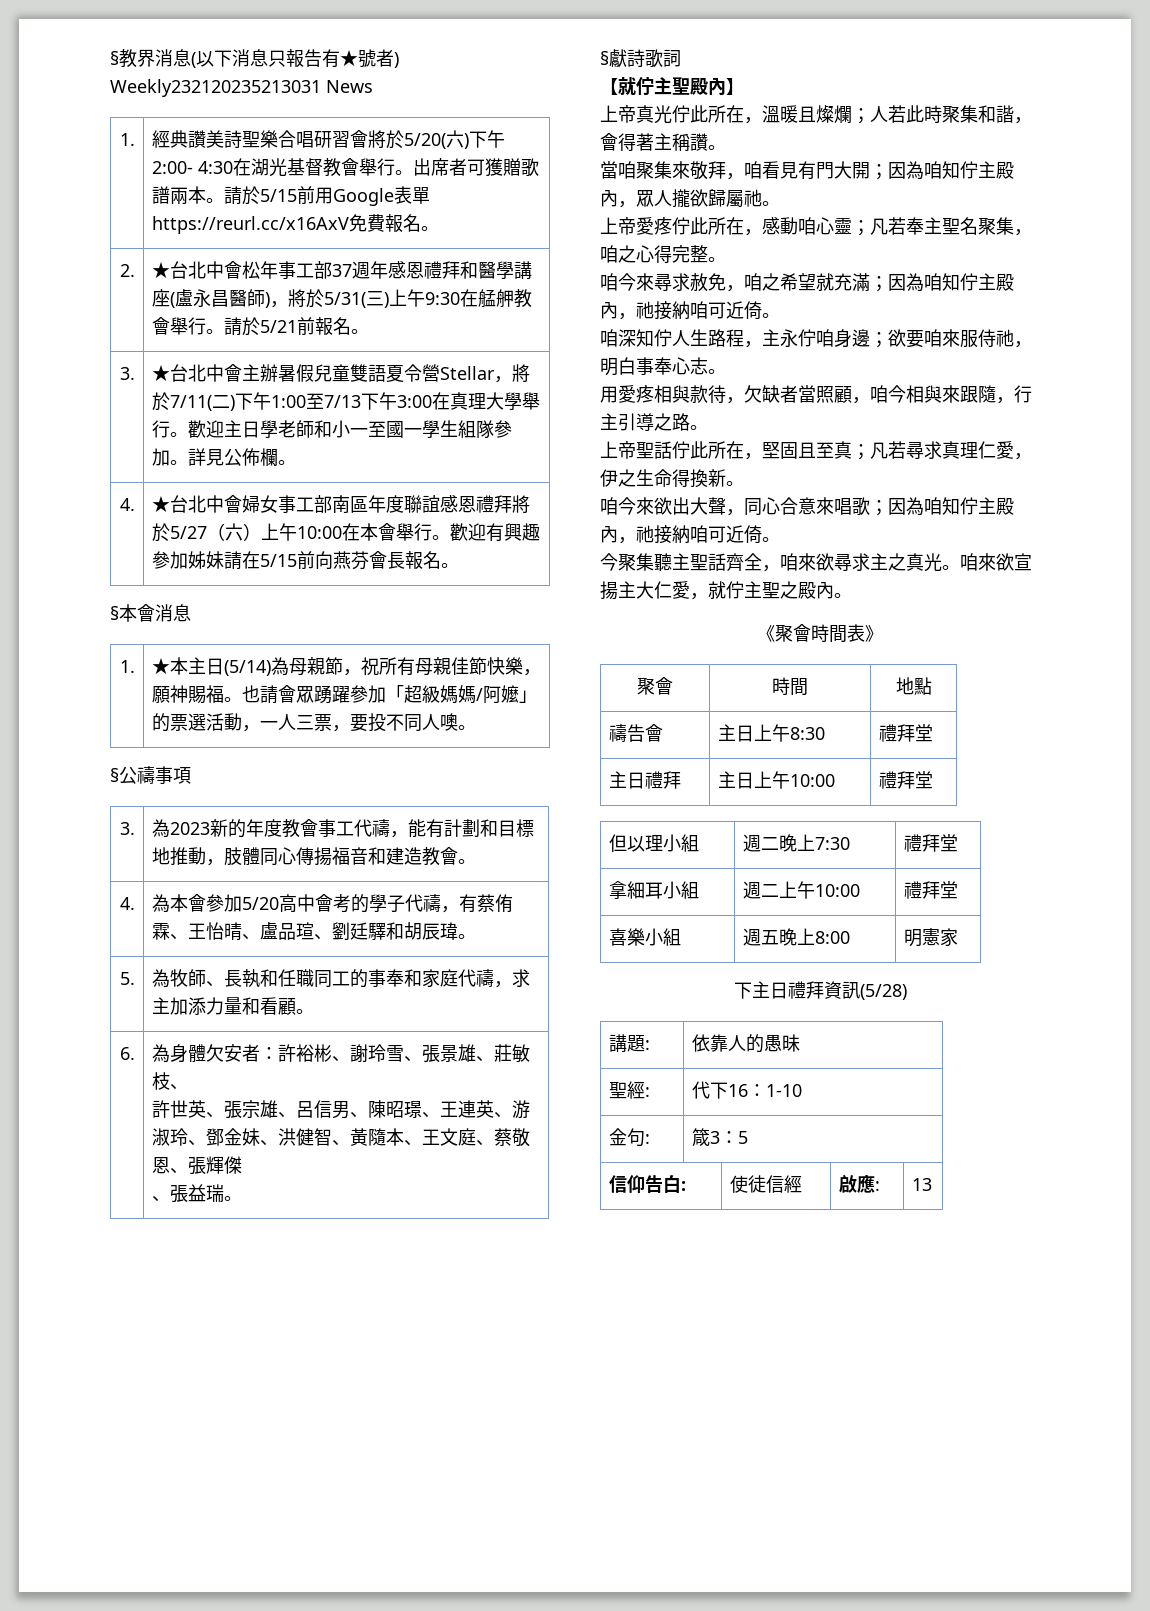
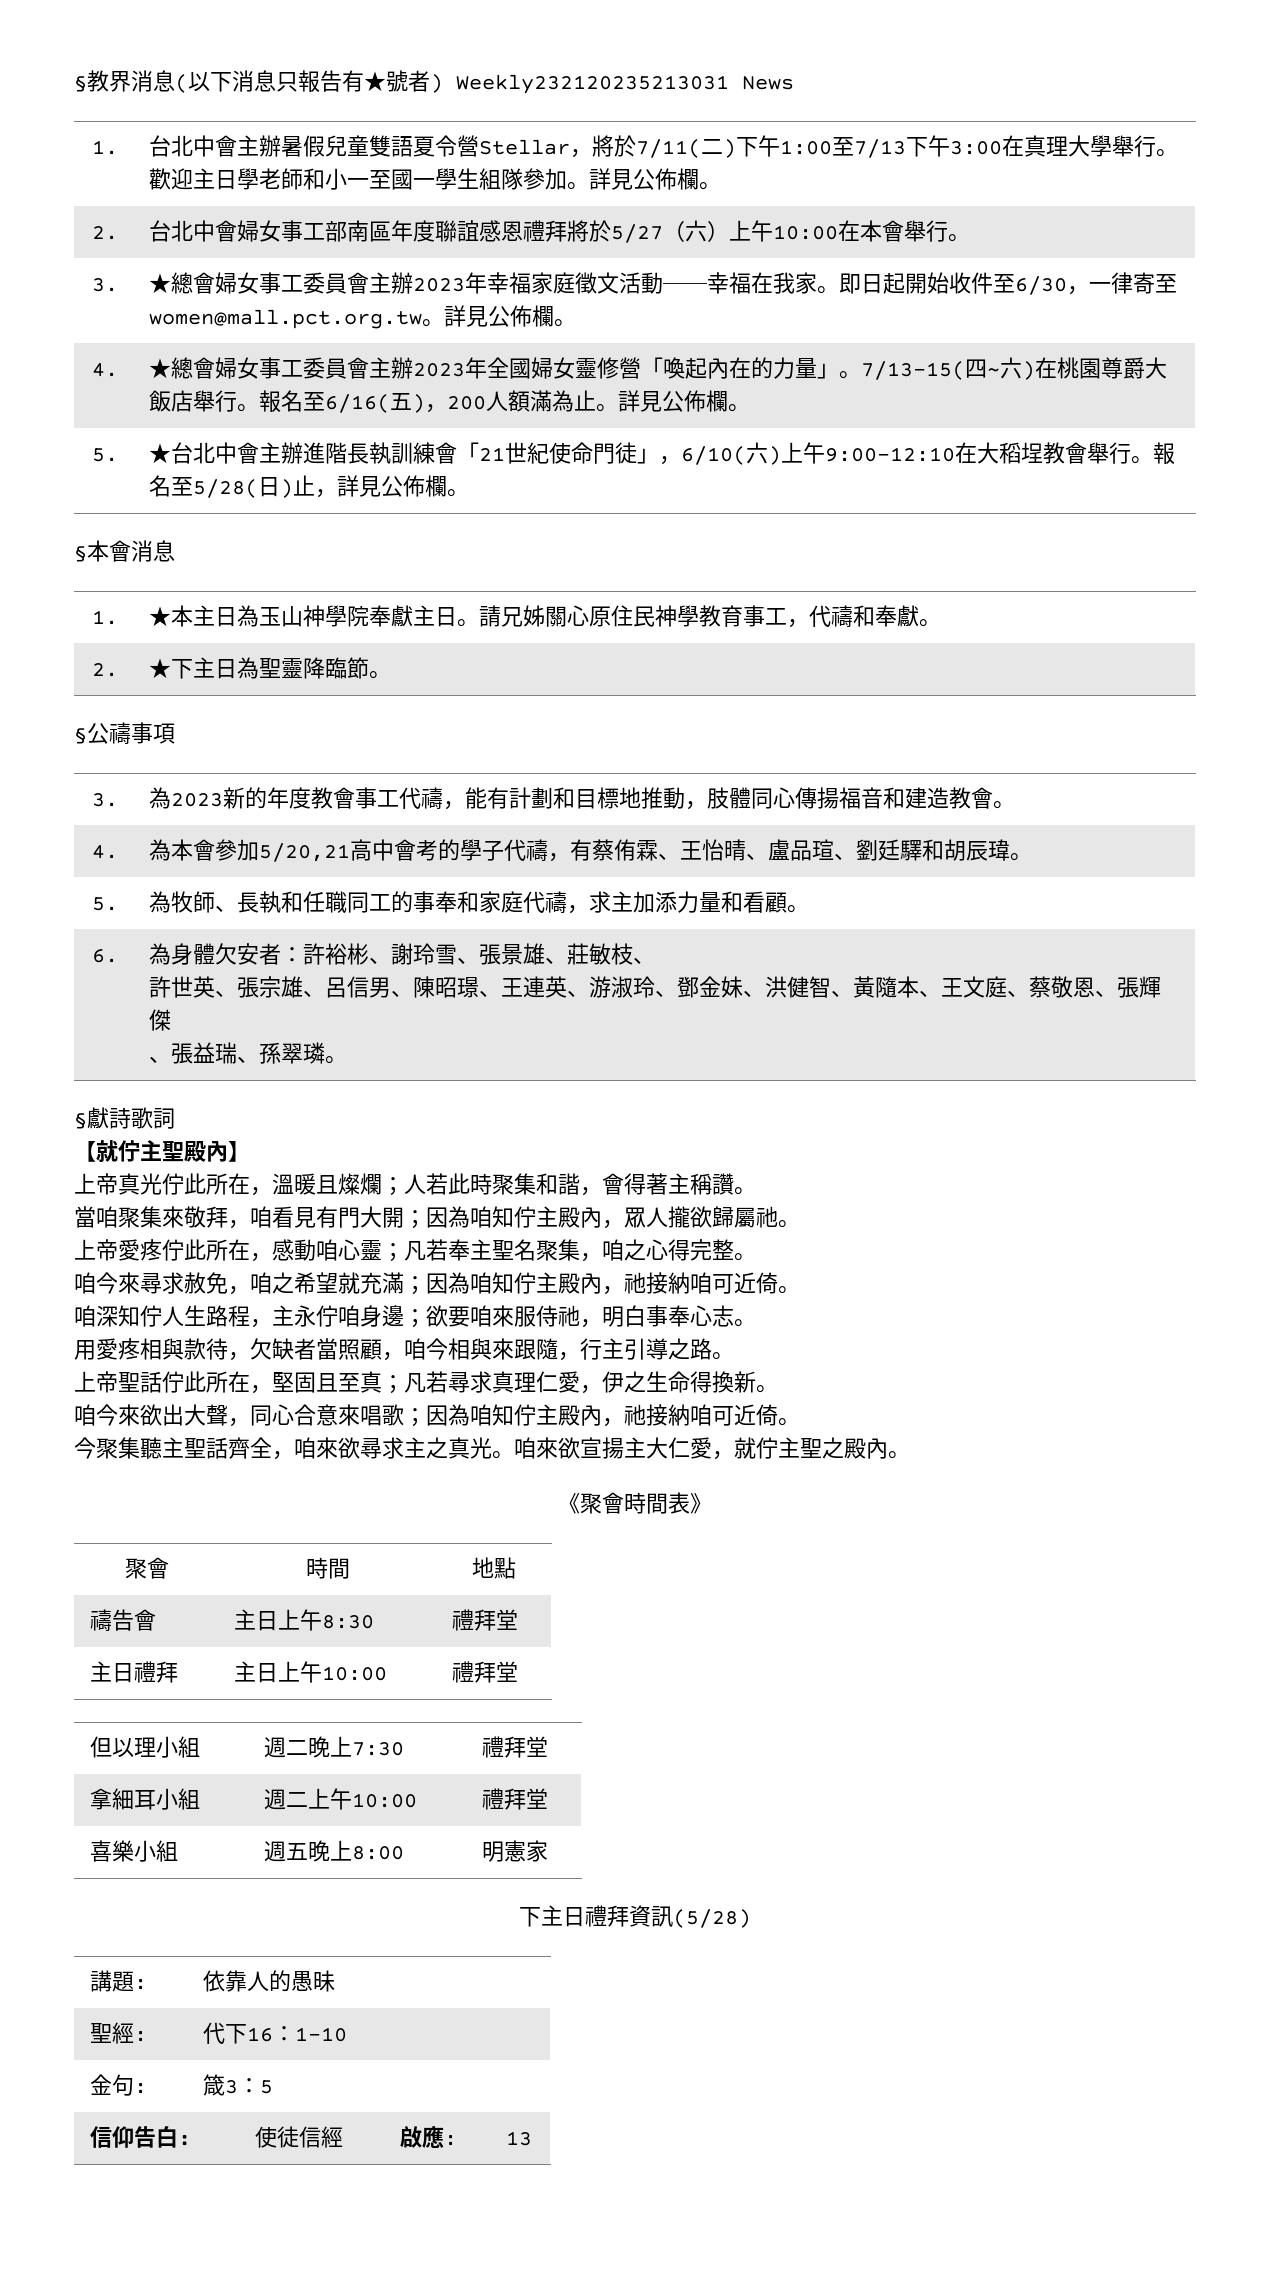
[151,130,505,149] [151,158,539,177] [151,186,430,206] [151,214,439,234] [120,264,136,277] [151,261,532,279] [151,289,532,308] [151,317,369,336] [120,367,136,380] [151,365,170,381] 經典讚美詩聖樂合唱研習會將於5/20(六)下午2:00- 4:30在湖光基督教會舉行。出席者可獲贈歌譜兩本。請於5/15前用Google表單https://reurl.cc/x16AxV免費報名。 // 2. | ★台北中會松年事工部37週年感恩禮拜和醫學講座(盧永昌醫師)，將於5/31(三)上午9:30在艋舺教會舉行。請於5/21前報名。 // 3. | ★ -> (118, 147) none
[120,498,136,511] [151,496,170,512] 4. | ★ -> [91,226,118,240] 2. |
[449,523,540,542] [151,551,441,570] 歡迎有興趣參加姊妹請在5/15前向燕芬會長報名 -> [91,278,118,292] [149,272,1178,295] [149,305,577,329] [91,363,118,377] [149,357,1168,380] [149,390,751,413] [91,448,118,462] [149,442,1176,465] [149,475,448,498] // 3. | ★總會婦女事工委員會主辦2023年幸福家庭徵文活動──幸福在我家。即日起開始收件至6/30，一律寄至women@mall.pct.org.tw。詳見公佈欄。 // 4. | ★總會婦女事工委員會主辦2023年全國婦女靈修營「喚起內在的力量」。7/13-15(四~六)在桃園尊爵大飯店舉行。報名至6/16(五)，200人額滿為止。詳見公佈欄。 // 5. | ★台北中會主辦進階長執訓練會「21世紀使命門徒」，6/10(六)上午9:00-12:10在大稻埕教會舉行。報名至5/28(日)止，詳見公佈欄
[223,657,541,676] [151,685,537,704] [151,713,458,732] (5/14)為母親節，祝所有母親佳節快樂，願神賜福。也請會眾踴躍參加「超級媽媽/阿嬤」的票選活動，一人三票，要投不同人噢 -> [237,605,942,628] [91,663,118,677] [149,657,370,679] 為玉山神學院奉獻主日。請兄姊關心原住民神學教育事工，代禱和奉獻。 // 2. | ★下主日為聖靈降臨節
[241,897,279,910] 5/20 -> [259,843,351,862] 5/20,21
(224, 1193) none -> [237,1042,326,1064] 、孫翠璘

